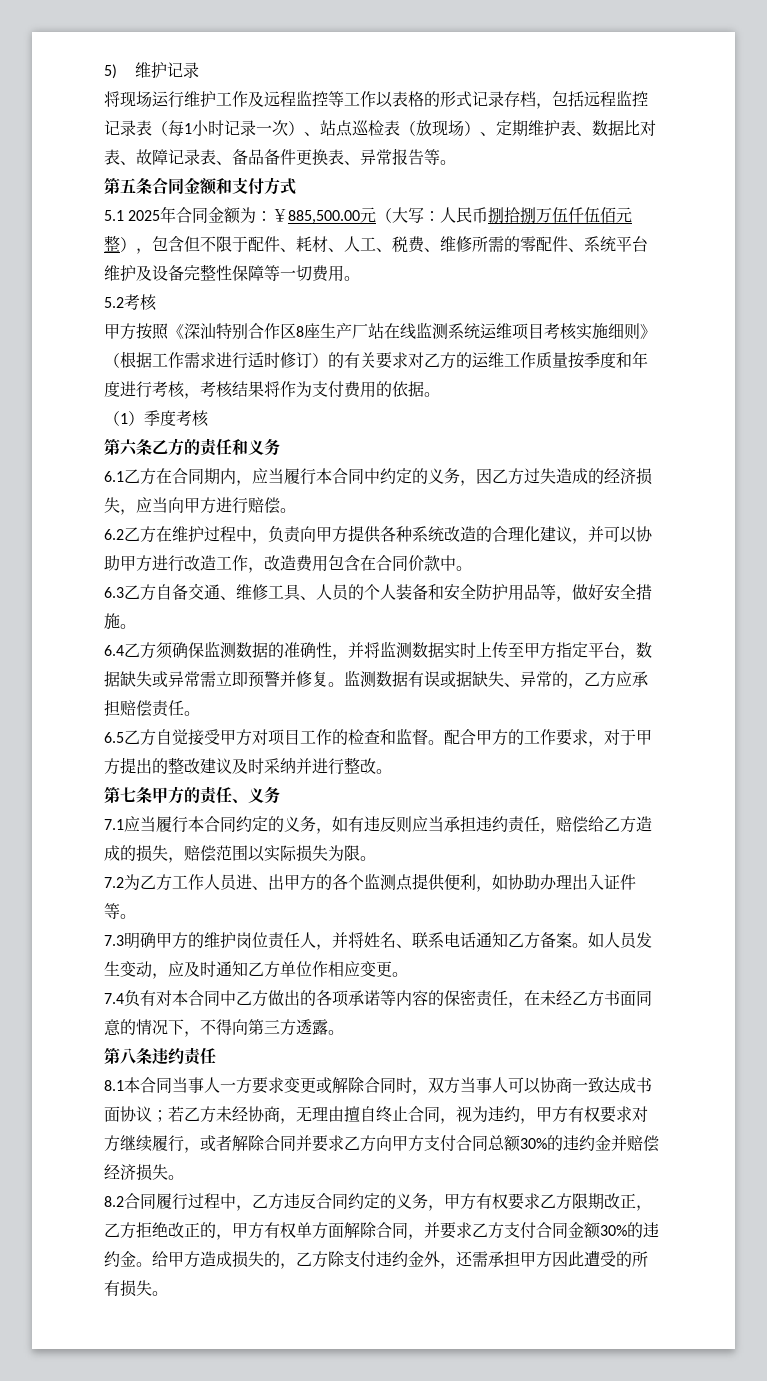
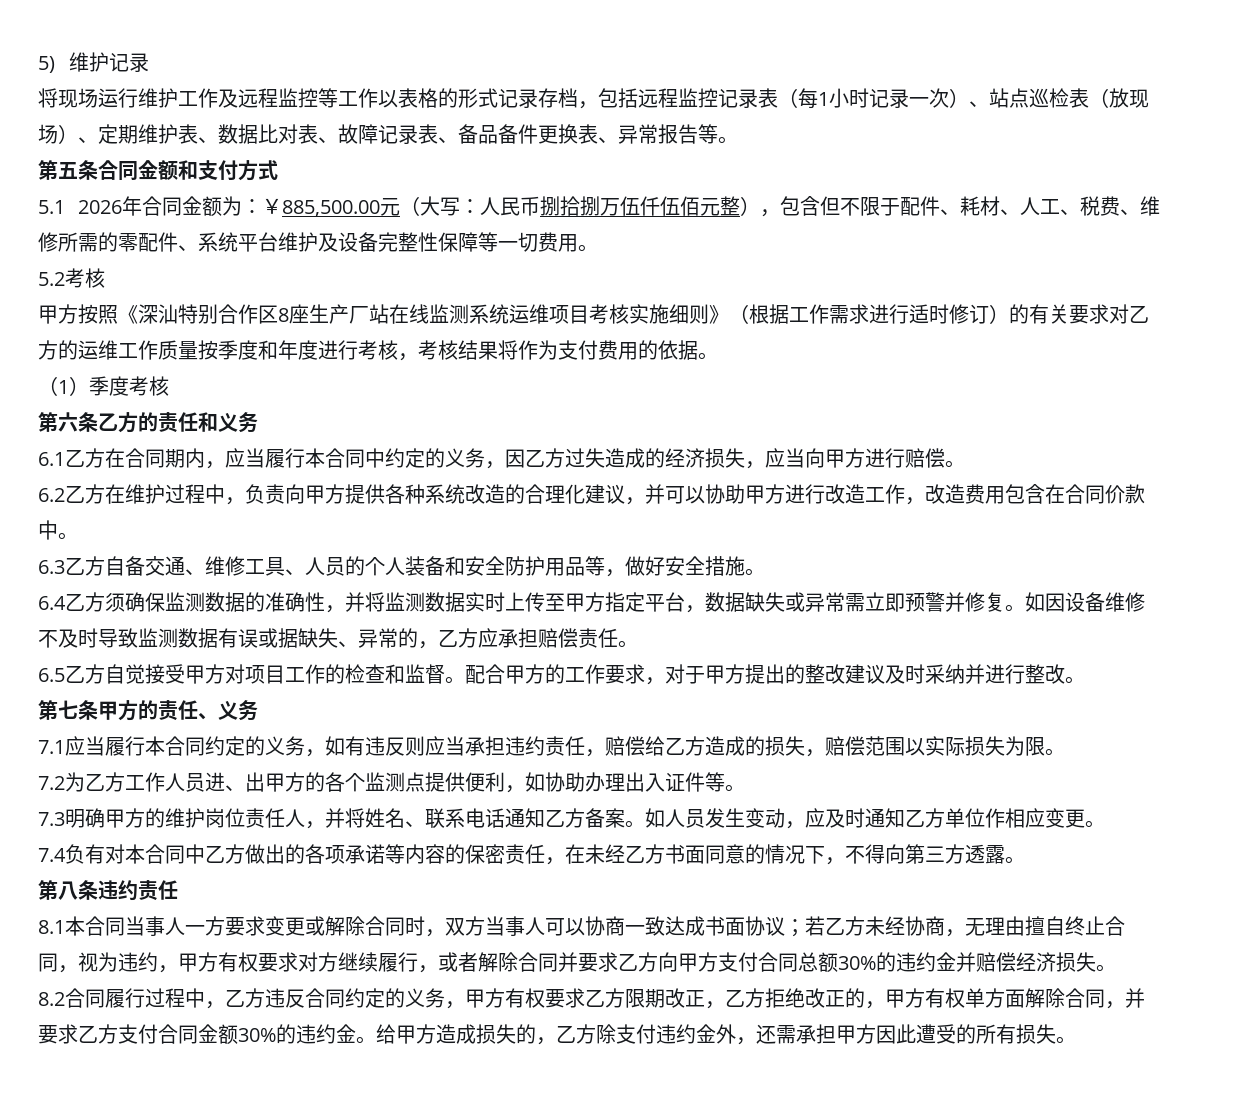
[128,210,161,221] 2025 -> [77,200,122,214] 2026
(344, 684) none -> [1025,592,1145,612] [38,628,138,648] 如因设备维修不及时导致

